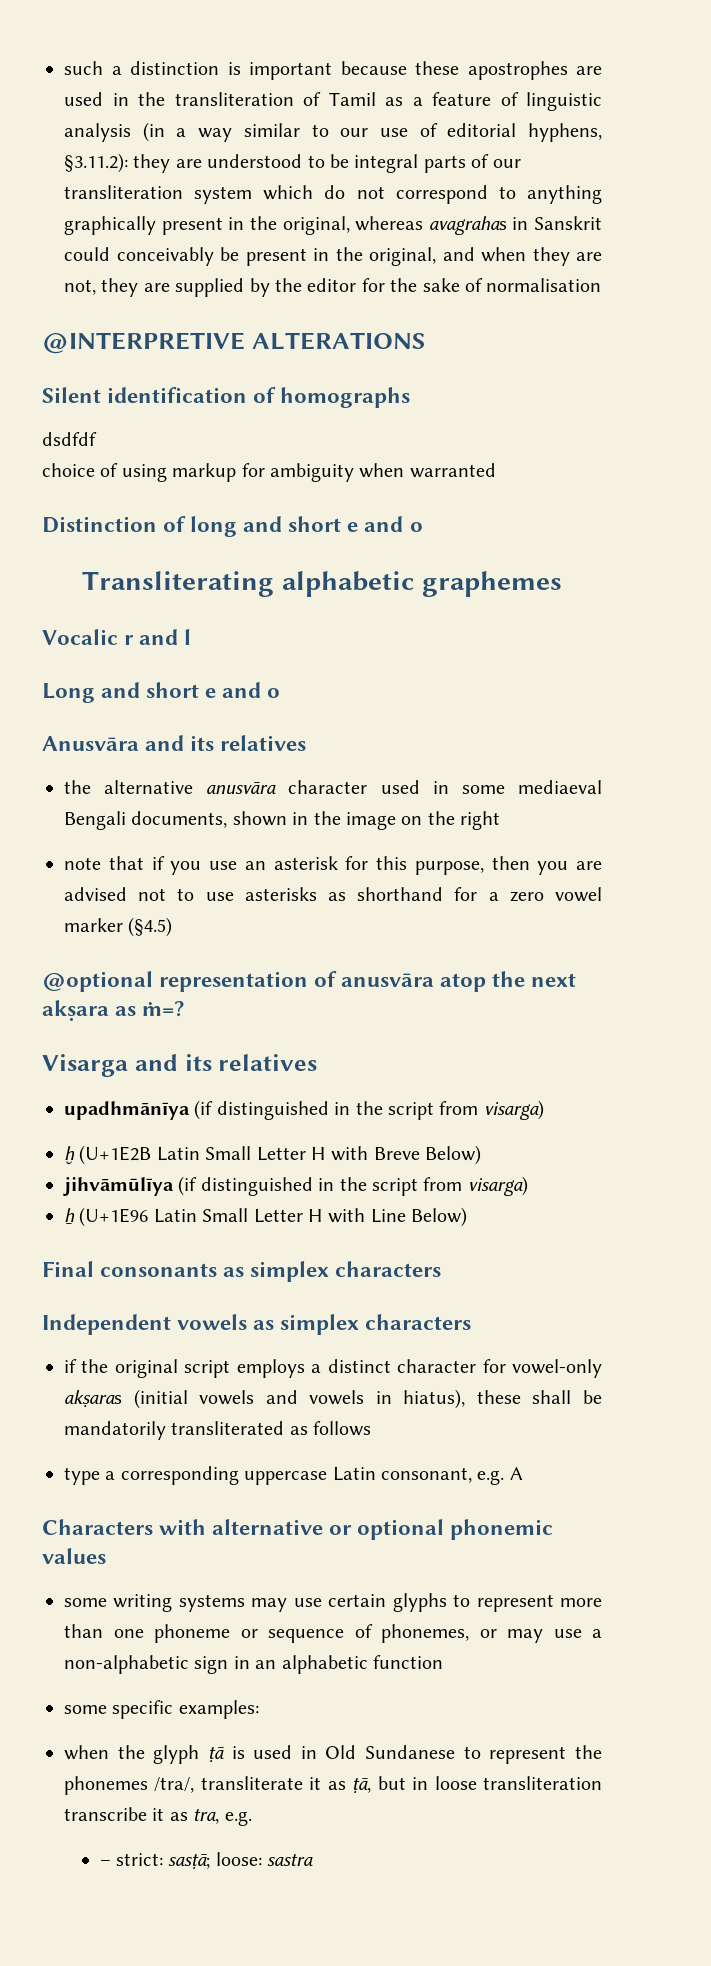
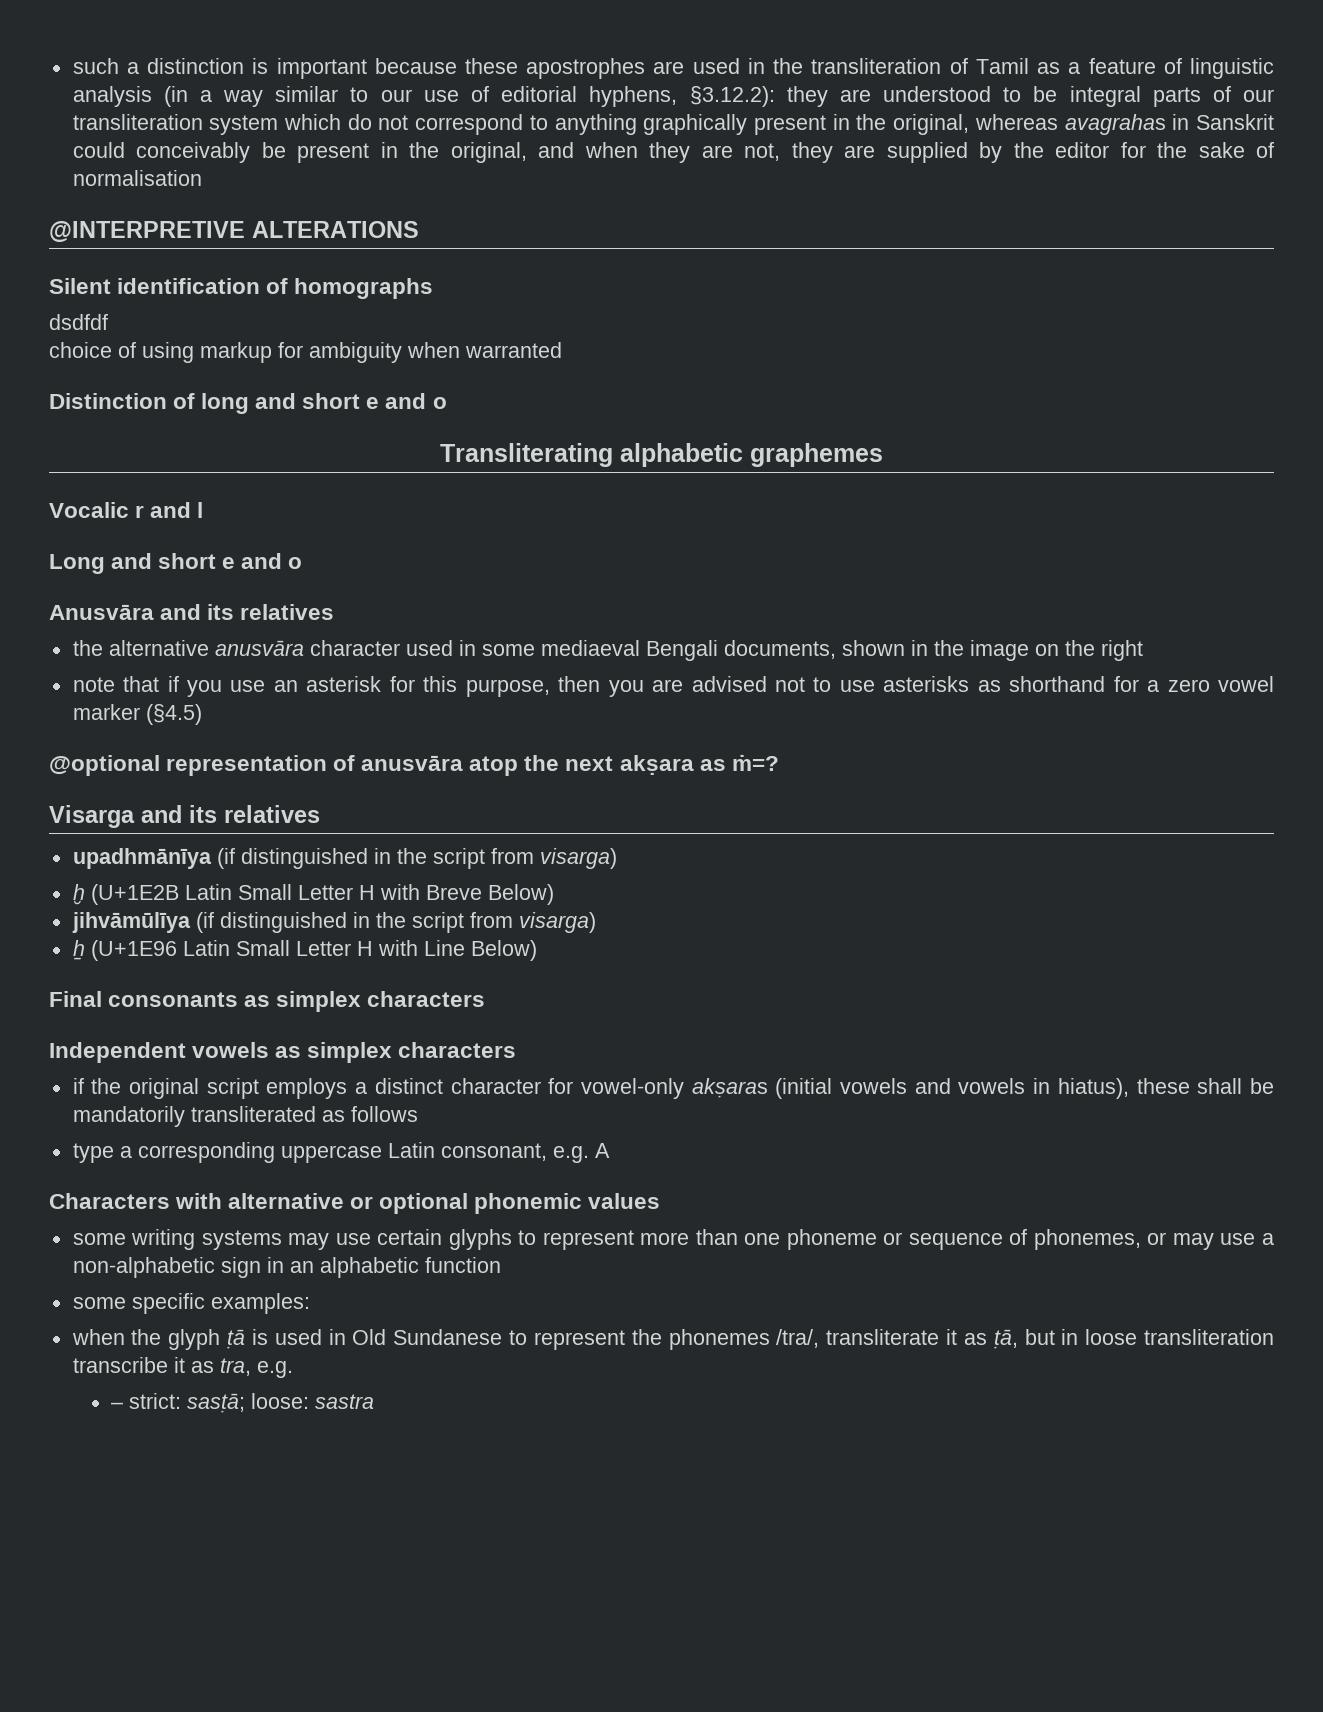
[64,153,128,173] §3.11.2): -> [689,86,775,107] §3.12.2):

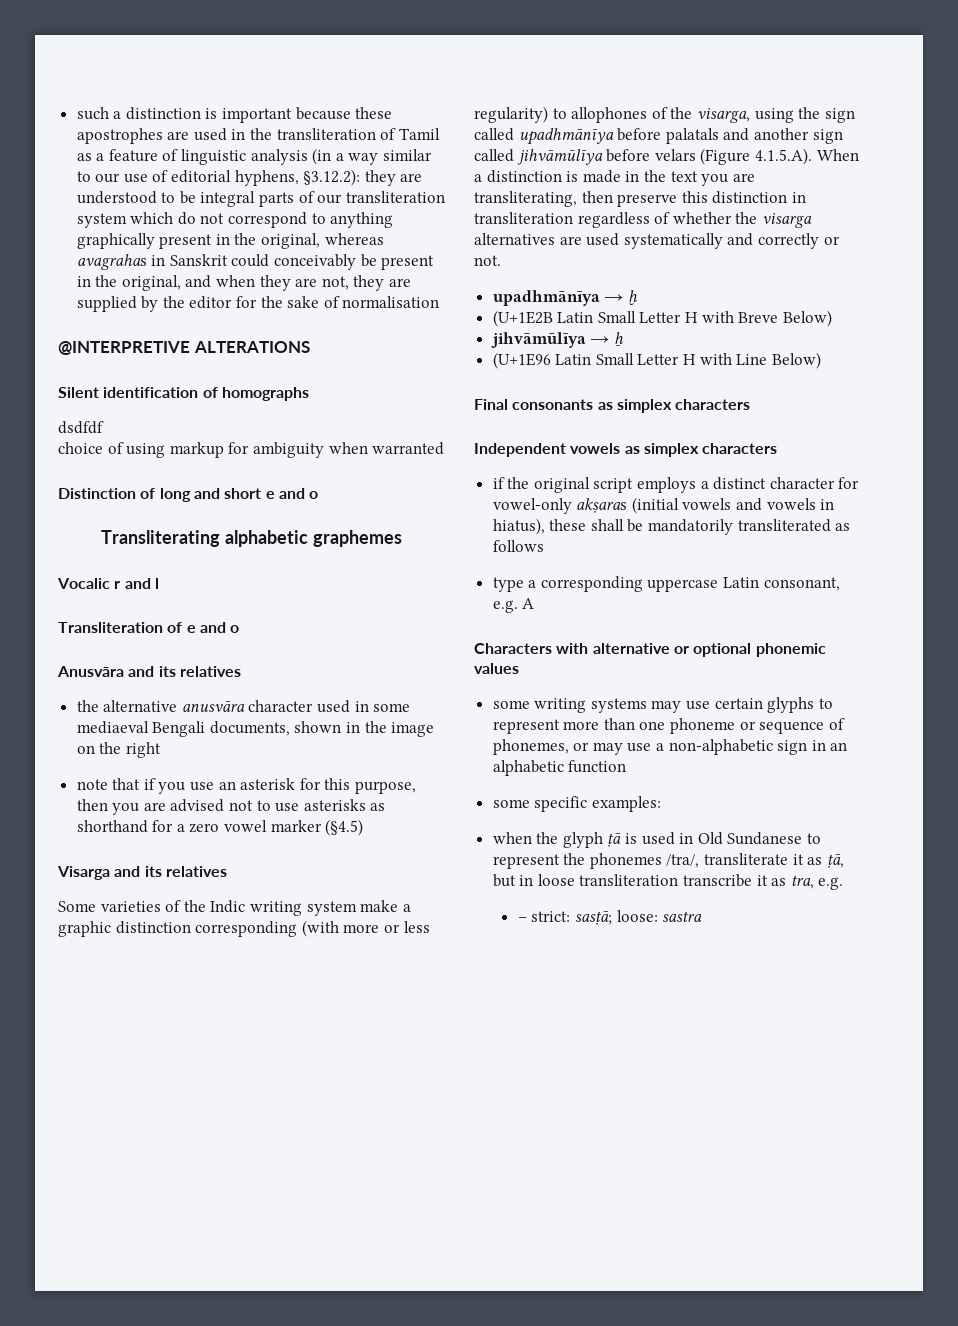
[49,553,217,574] Long and short -> [58,622,183,633] Transliteration of
[49,754,779,776] [49,805,320,828] [72,848,617,869] @optional representation of anusvāra atop the next akṣara as ṁ=? // Visarga and its relatives // upadhmānīya (if distinguished in the script from visarga) // -> [57,866,227,880] [58,900,411,916] [58,920,430,937] [474,106,855,123] [474,128,843,145] [474,148,859,165] [474,170,755,186] [474,191,806,207] [474,212,812,228] [474,233,840,249] [474,255,501,266] [492,290,624,306] Visarga and its relatives // Some varieties of the Indic writing system make a graphic distinction corresponding (with more or less regularity) to allophones of the visarga, using the sign called upadhmānīya before palatals and another sign called jihvāmūlīya before velars (Figure 4.1.5.A). When a distinction is made in the text you are transliterating, then preserve this distinction in transliteration regardless of whether the visarga alternatives are used systematically and correctly or not. // upadhmānīya →
(85, 894) none -> (637, 297) //
[195,912,596,933] [72,940,85,960] (if distinguished in the script from visarga) // ẖ -> [590,332,623,346] → ẖ //

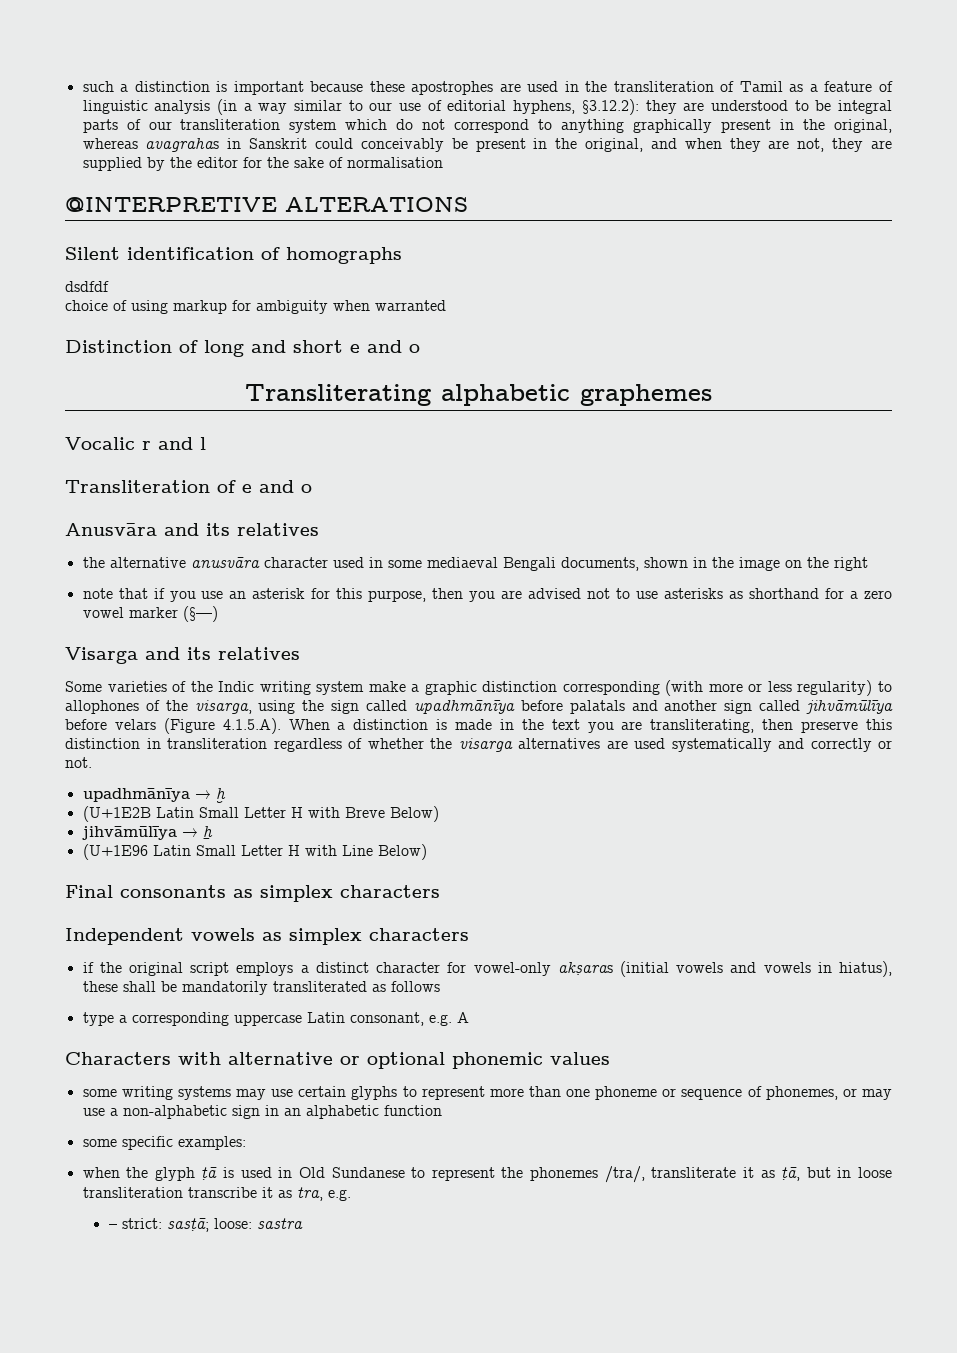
[325,819,364,836] (§4.5) -> [182,606,218,622] (§––)

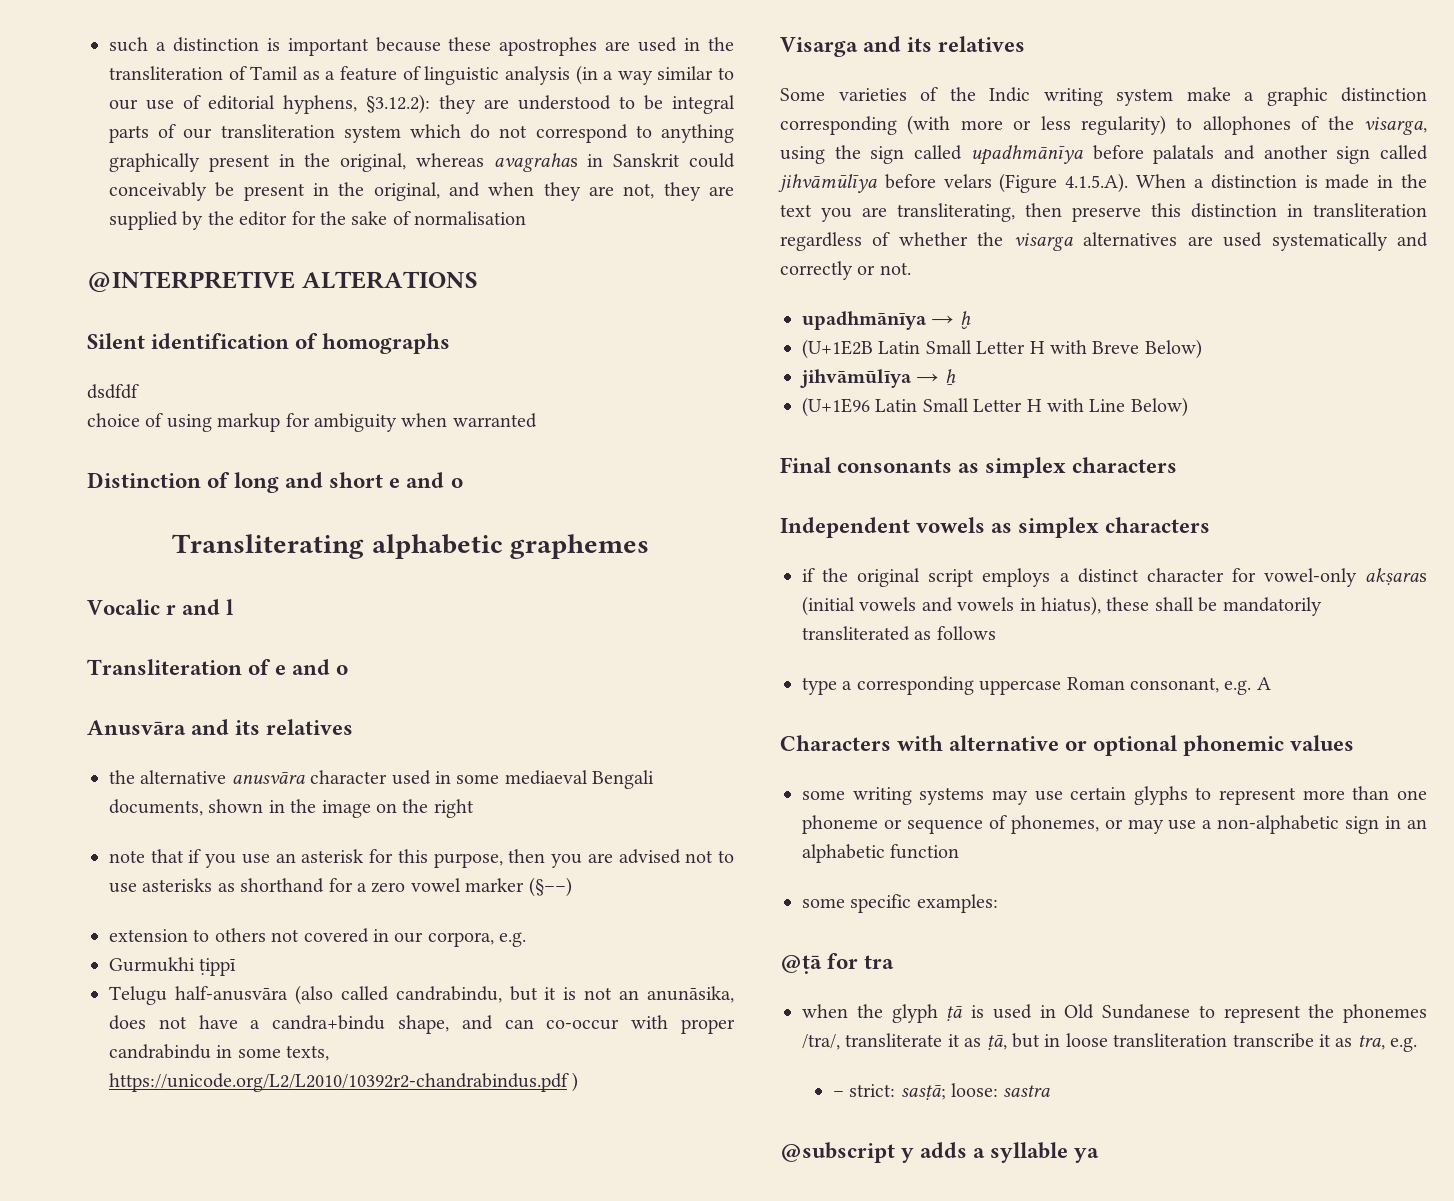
(218, 614) none -> [109,928,527,947] [109,957,237,976] [109,985,734,1005] [109,1015,735,1034] [109,1044,330,1061] [109,1072,579,1092] // extension to others not covered in our corpora, e.g. // Gurmukhi ṭippī // Telugu half-anusvāra (also called candrabindu, but it is not an anunāsika, does not have a candra+bindu shape, and can co-occur with proper candrabindu in some texts, https://unicode.org/L2/L2010/10392r2-chandrabindus.pdf )
[306,1012,345,1023] Latin -> [1066,677,1125,690] Roman
(246, 1143) none -> [780,953,895,974] // @ṭā for tra
(303, 1223) none -> [780,1142,1100,1163] // @subscript y adds a syllable ya

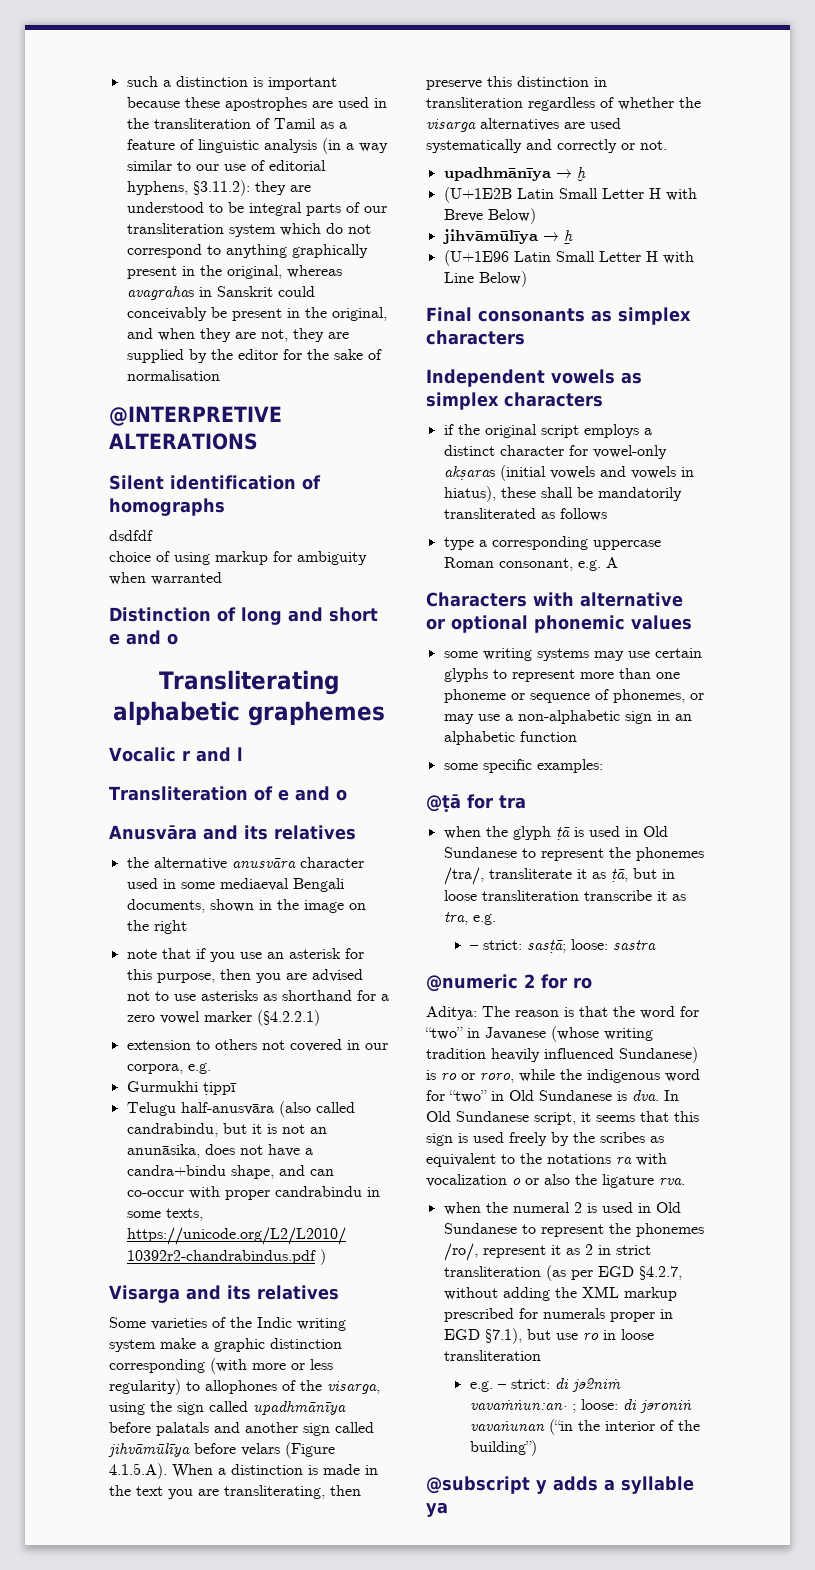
[366,94,430,114] §3.12.2): -> [192,180,250,196] §3.11.2):
[528,877,572,897] (§––) -> [256,1010,320,1026] (§4.2.2.1)
(1051, 1091) none -> [426,974,592,992] [426,1006,699,1020] [425,1026,653,1042] [426,1047,698,1063] [426,1069,700,1083] [426,1090,679,1103] [426,1111,699,1125] [426,1132,664,1146] [426,1153,667,1167] [426,1174,685,1188] [443,1202,681,1215] [443,1223,704,1237] [443,1243,651,1261] [443,1265,682,1281] [443,1286,677,1301] [443,1308,673,1322] [443,1328,654,1344] [443,1350,541,1361] [469,1378,621,1392] [469,1399,692,1413] [469,1419,700,1435] [469,1440,537,1456] // @numeric 2 for ro // Aditya: The reason is that the word for “two” in Javanese (whose writing tradition heavily influenced Sundanese) is ro or roro, while the indigenous word for “two” in Old Sundanese is dva. In Old Sundanese script, it seems that this sign is used freely by the scribes as equivalent to the notations ra with vocalization o or also the ligature rva. // when the numeral 2 is used in Old Sundanese to represent the phonemes /ro/, represent it as 2 in strict transliteration (as per EGD §4.2.7, without adding the XML markup prescribed for numerals proper in EGD §7.1), but use ro in loose transliteration // e.g. – strict: di jә2niṁ vavaṁṅun:an· ; loose: di jәroniṅ vavaṅunan (“in the interior of the building”)

